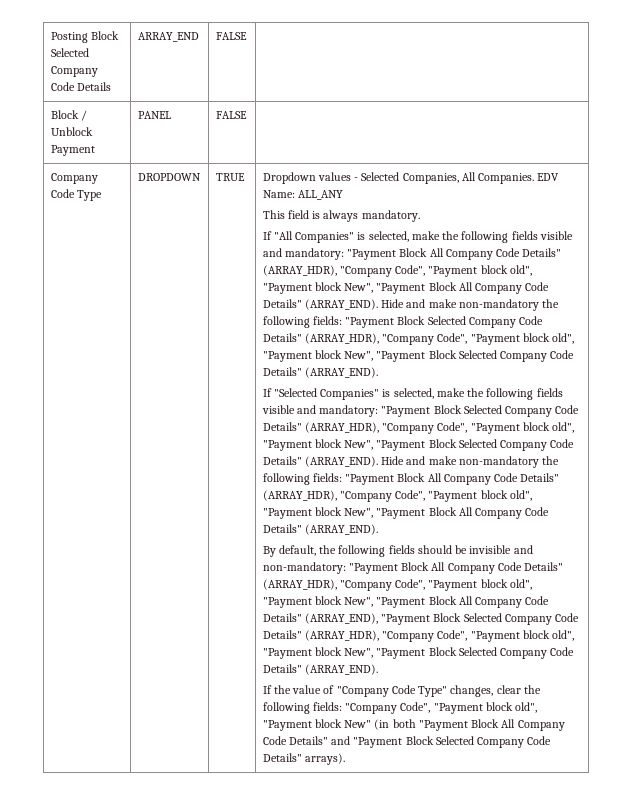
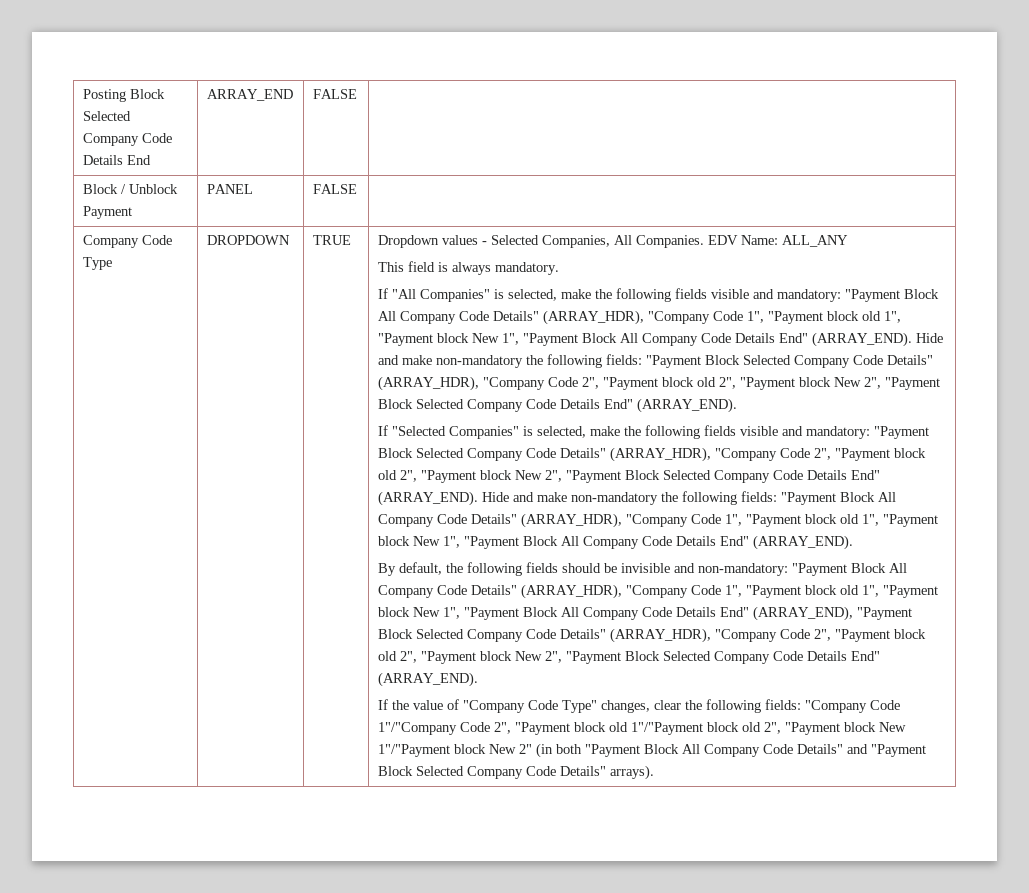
(111, 86) none -> [126,155,151,165] End
[395,265,532,277] [262,282,550,294] [262,299,302,308] Code", "Payment block old", "Payment block New", "Payment Block All Company Code Details" -> [712,311,901,324] [377,333,808,346] Code 1", "Payment block old 1", "Payment block New 1", "Payment Block All Company Code Details End"
[437,333,575,345] [262,350,575,362] [262,367,302,376] Code", "Payment block old", "Payment block New", "Payment Block Selected Company Code Details" -> [547,377,940,390] [377,399,633,412] Code 2", "Payment block old 2", "Payment block New 2", "Payment Block Selected Company Code Details End"
[437,422,575,434] [262,439,575,451] [262,456,302,465] Code", "Payment block old", "Payment block New", "Payment Block Selected Company Code Details" -> [779,448,926,461] [377,470,880,483] Code 2", "Payment block old 2", "Payment block New 2", "Payment Block Selected Company Code Details End"
[395,490,532,502] [262,507,550,519] [262,524,302,533] Code", "Payment block old", "Payment block New", "Payment Block All Company Code Details" -> [690,514,938,527] [377,536,749,549] Code 1", "Payment block old 1", "Payment block New 1", "Payment Block All Company Code Details End"
[395,579,532,591] [262,596,550,608] [262,613,302,622] Code", "Payment block old", "Payment block New", "Payment Block All Company Code Details" -> [690,585,938,598] [377,607,749,620] Code 1", "Payment block old 1", "Payment block New 1", "Payment Block All Company Code Details End"
[437,630,575,642] [262,647,575,659] [262,664,302,673] Code", "Payment block old", "Payment block New", "Payment Block Selected Company Code Details" -> [779,629,926,642] [377,651,880,664] Code 2", "Payment block old 2", "Payment block New 2", "Payment Block Selected Company Code Details End"
[400,702,538,714] [262,719,372,731] Code", "Payment block old", "Payment block New" -> [869,700,900,710] [377,722,906,735] [377,744,532,757] Code 1"/"Company Code 2", "Payment block old 1"/"Payment block old 2", "Payment block New 1"/"Payment block New 2"

